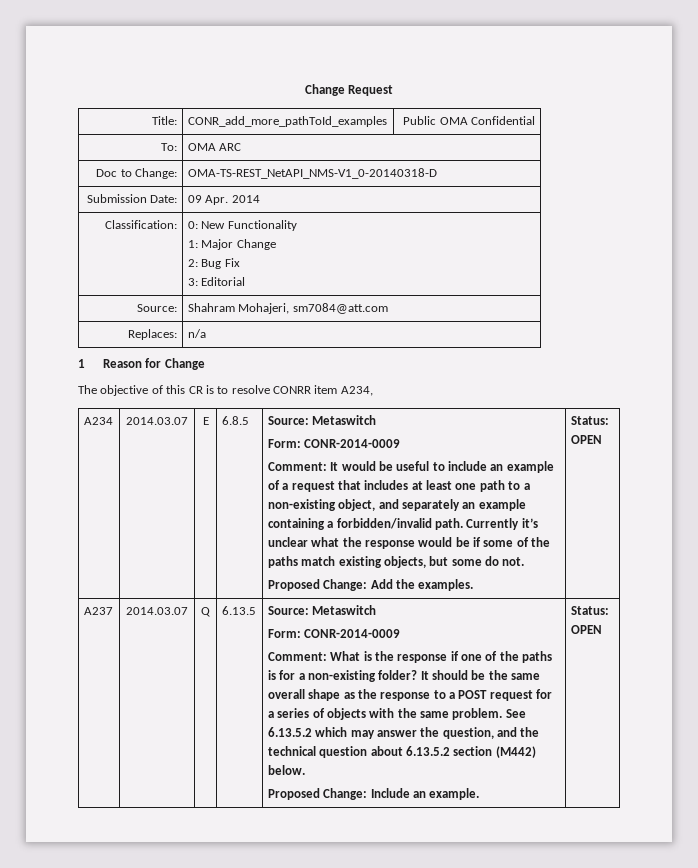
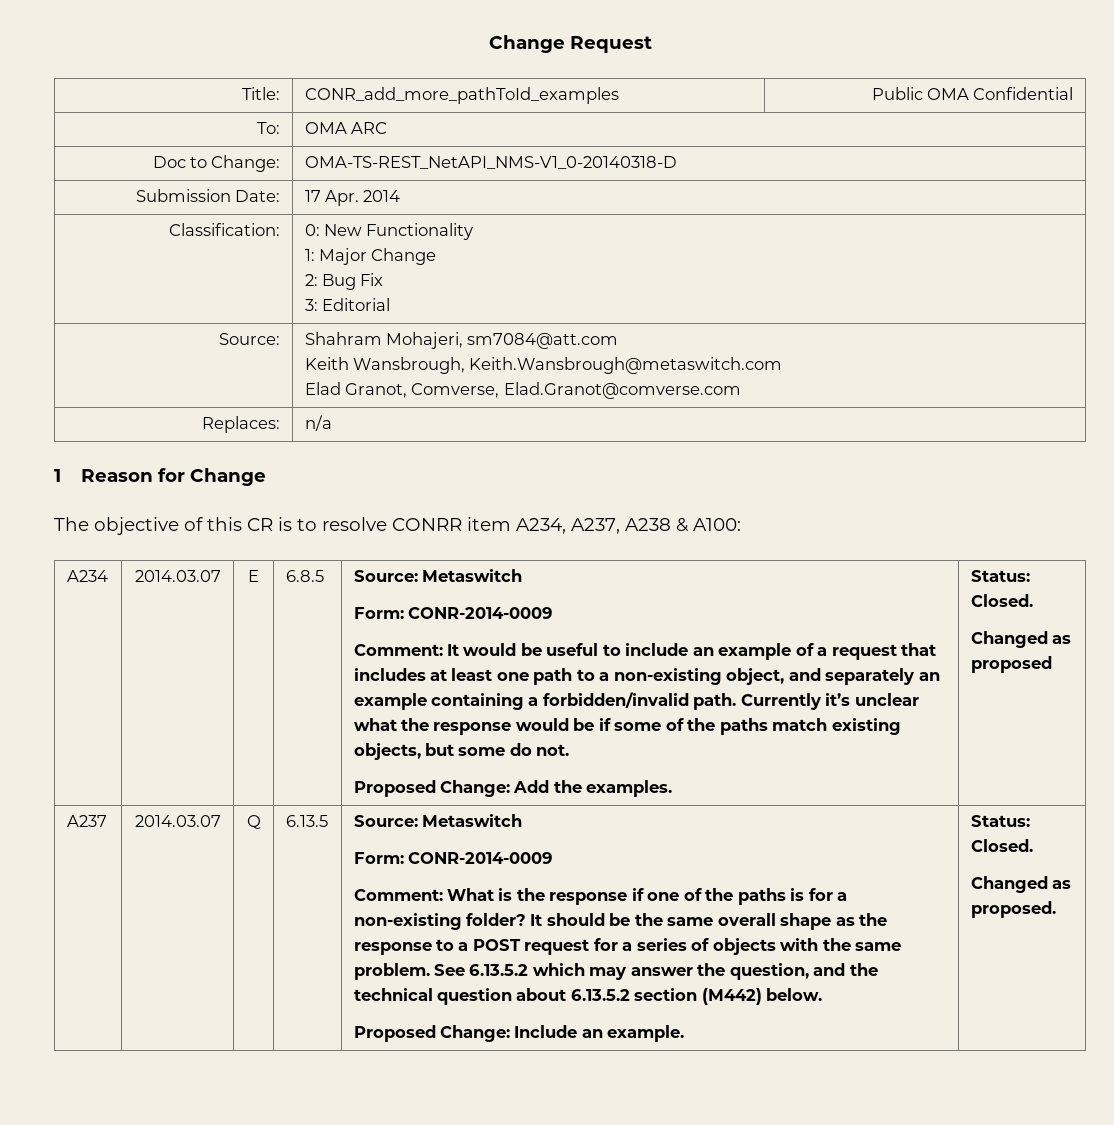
[187,195,202,203] 09 -> [304,190,321,202] 17
(388, 308) none -> [304,357,783,374] [304,382,741,399] // Keith Wansbrough, Keith.Wansbrough@metaswitch.com // Elad Granot, Comverse, Elad.Granot@comverse.com
(373, 391) none -> [571,518,741,534] A237, A238 & A100:
[570,435,602,444] OPEN -> [970,594,1033,607] [970,631,1071,648] [970,656,1052,673] Closed. // Changed as proposed
[570,625,602,634] OPEN -> [970,839,1033,852] [970,876,1071,893] [970,901,1056,918] Closed. // Changed as proposed.

